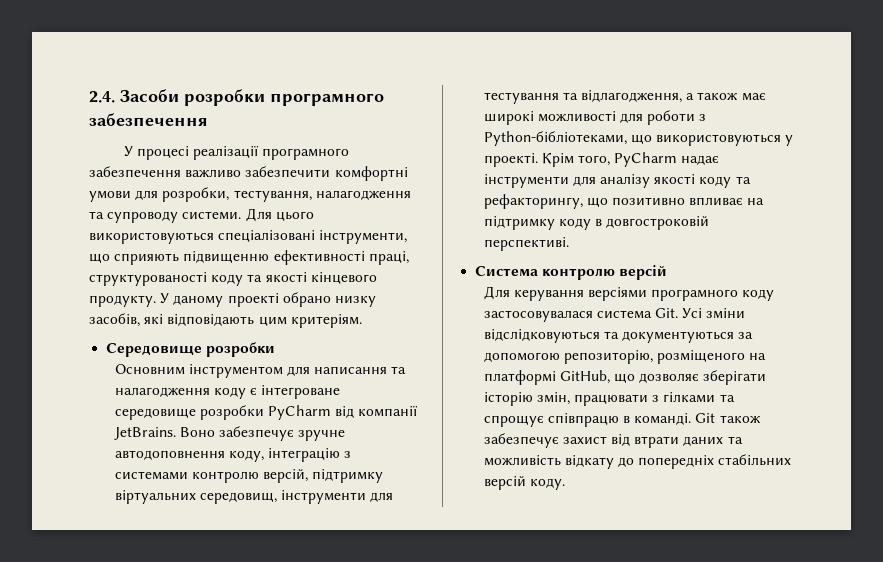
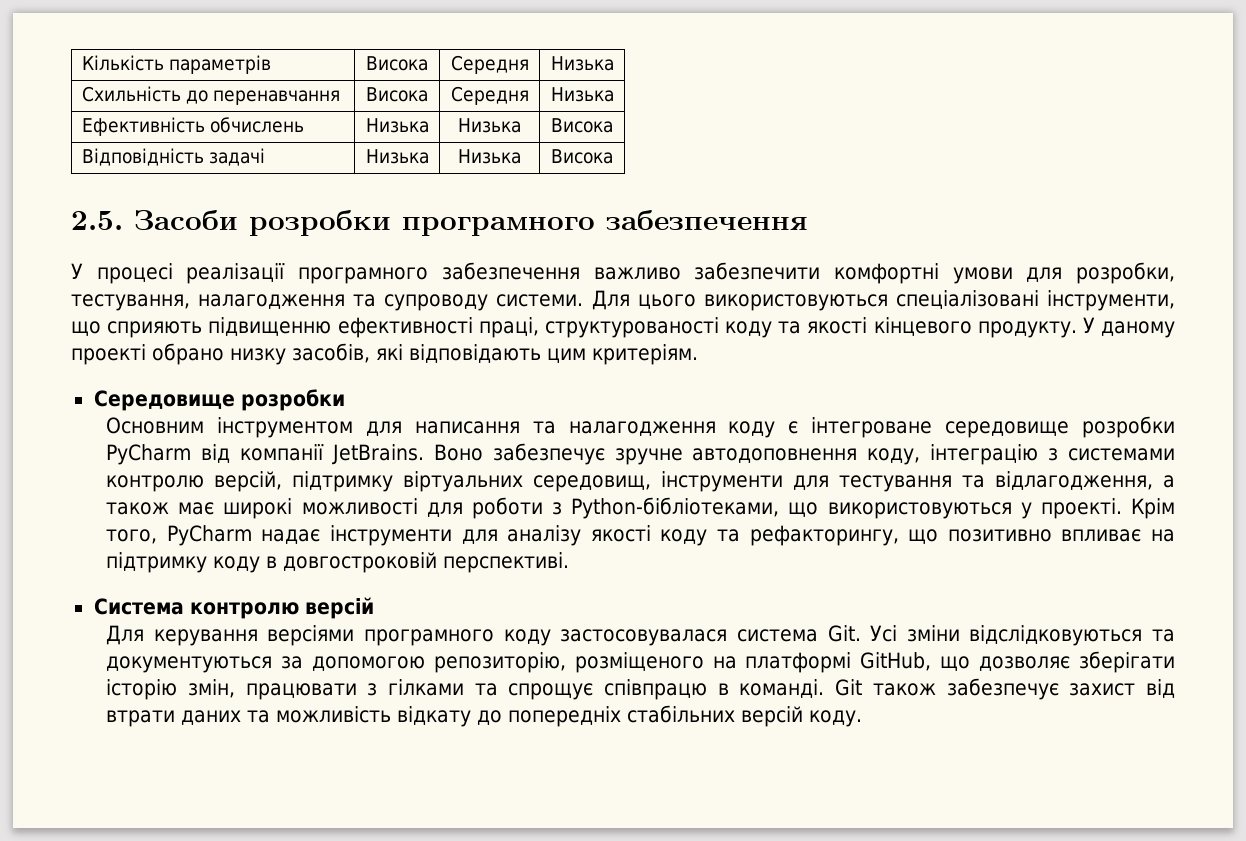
[89,91,115,103] 2.4. -> [81,55,271,74] [366,56,428,71] [450,55,529,74] [550,56,614,71] [81,86,340,105] [366,87,428,102] [450,86,529,105] [550,87,614,102] [81,117,304,136] [365,118,429,133] [458,118,521,133] [551,118,613,133] [81,148,265,166] [365,149,429,164] [458,149,521,164] [551,149,613,164] [71,211,123,230] Кількість параметрів | Висока | Середня | Низька // Схильність до перенавчання | Висока | Середня | Низька // Ефективність обчислень | Низька | Низька | Висока // Відповідність задачі | Низька | Низька | Висока // 2.5.

